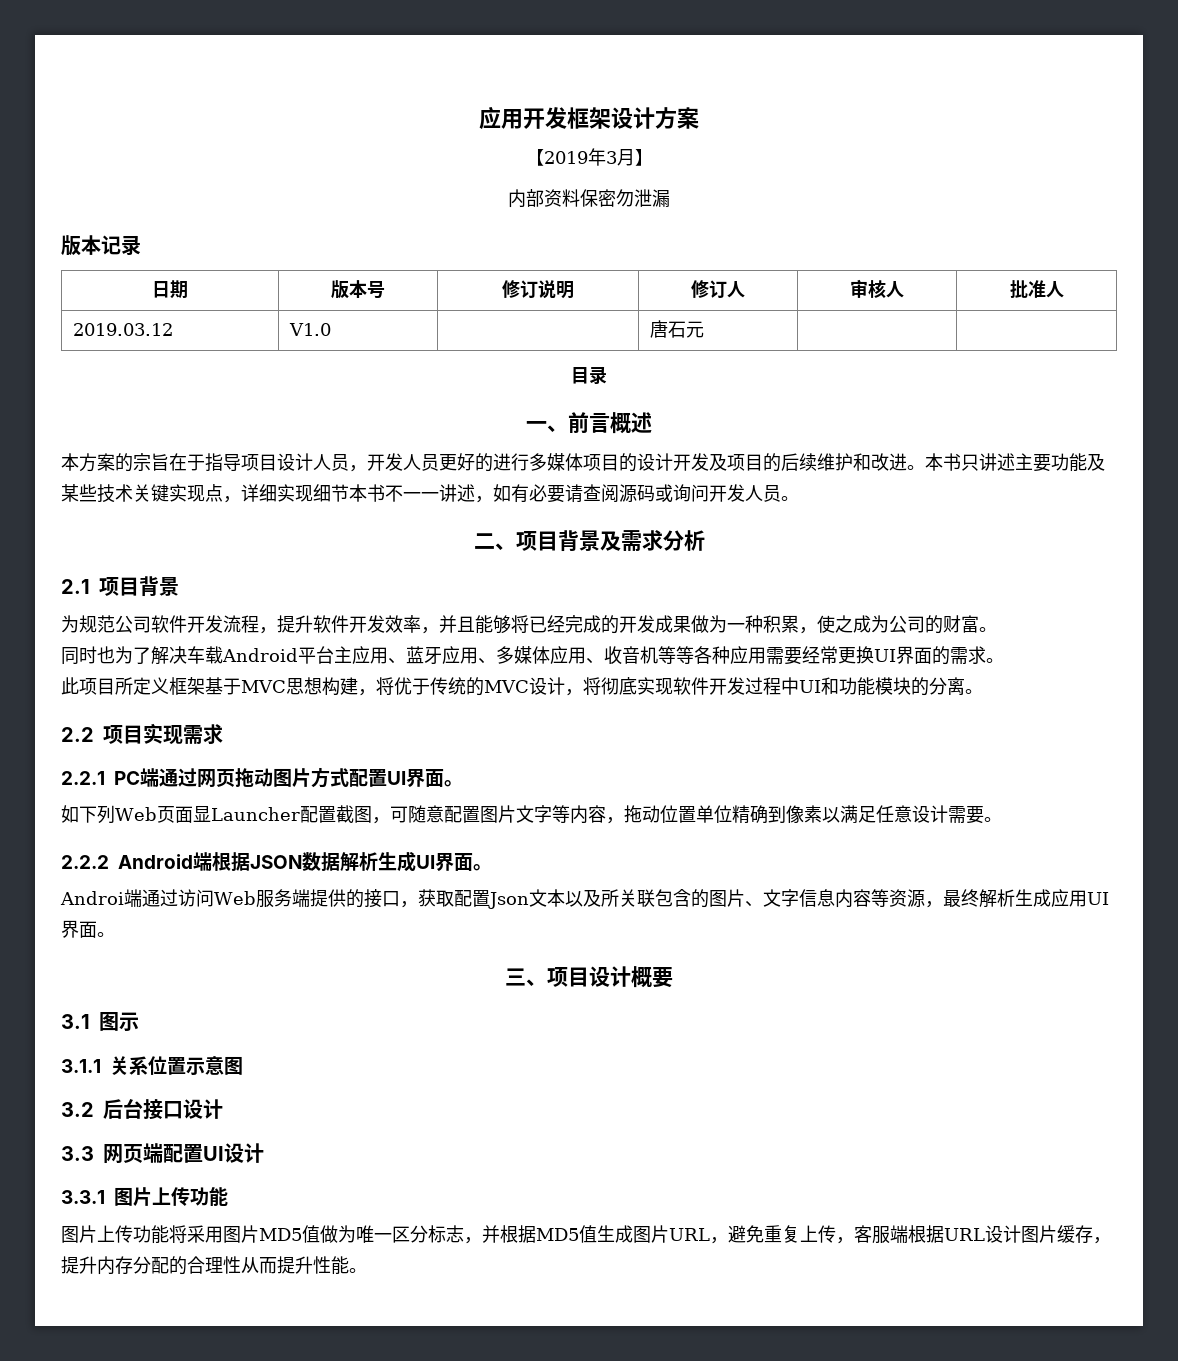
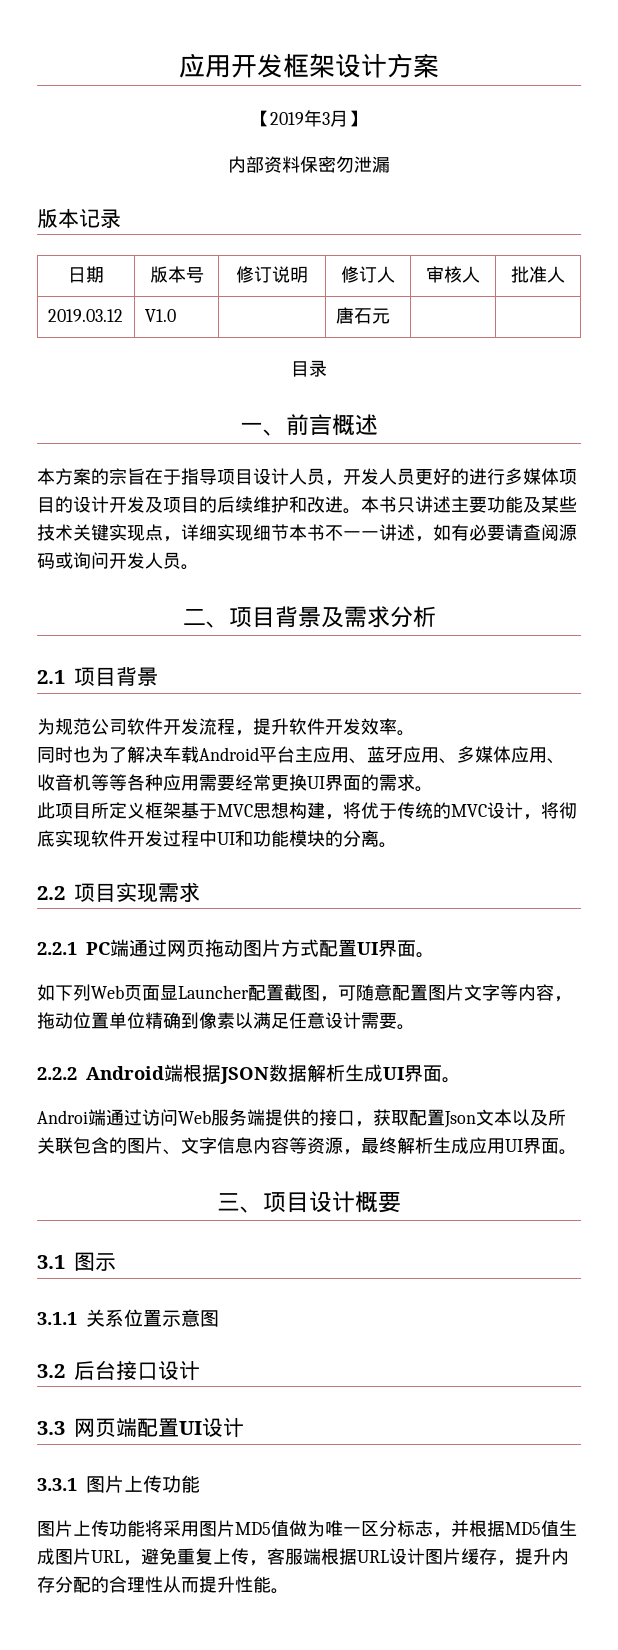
[421,615,979,634] ，并且能够将已经完成的开发成果做为一种积累，使之成为公司的财富 -> (397, 726) none

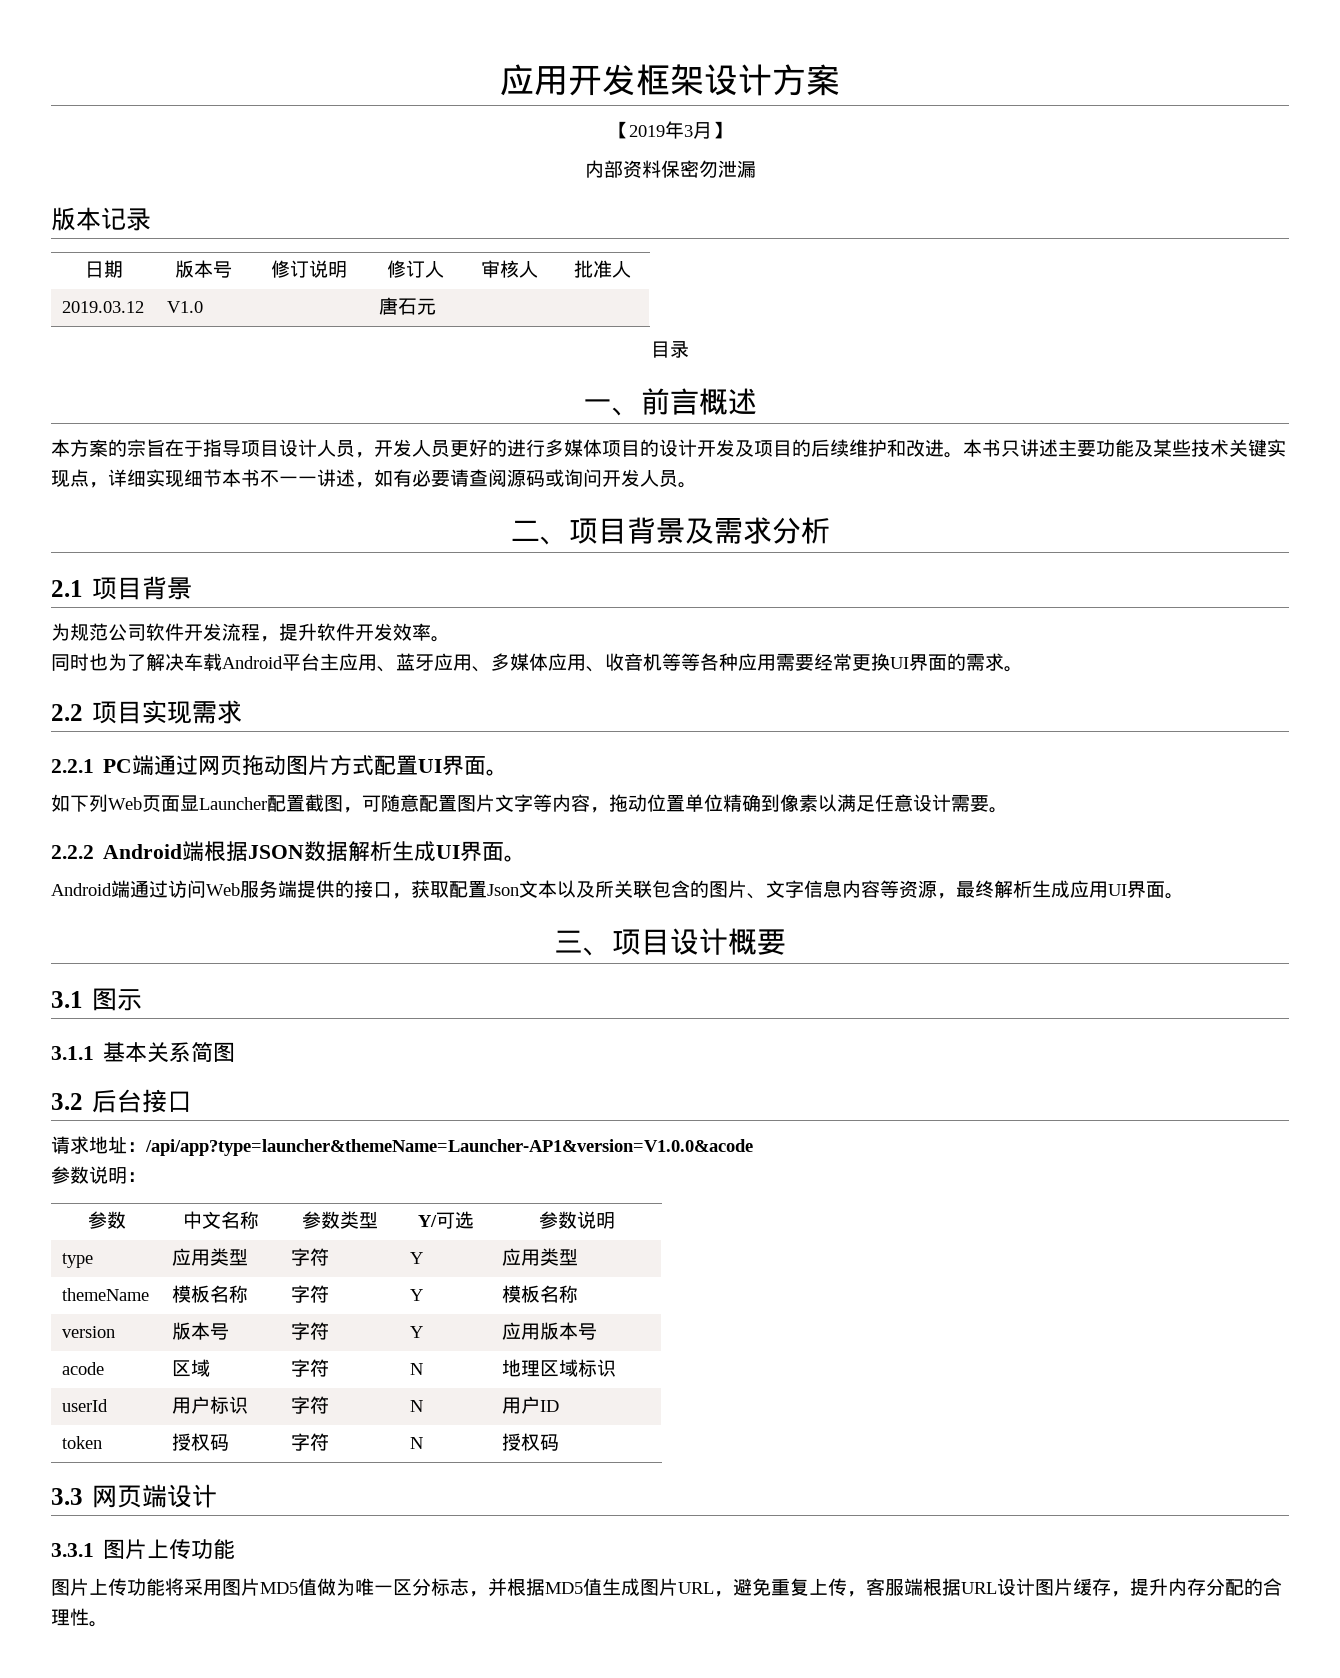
[37,802,577,820] [37,830,397,848] // 此项目所定义框架基于MVC思想构建，将优于传统的MVC设计，将彻底实现软件开发过程中UI和功能模块的分离。 -> (1023, 669) none
[37,1110,88,1124] Androi -> [51,883,112,896] Android
[85,1309,200,1327] 关系位置示意 -> [103,1042,214,1063] 基本关系简
[157,1361,200,1381] 设计 -> [51,1136,753,1156] [51,1166,146,1184] [87,1211,126,1229] [183,1211,259,1229] [302,1211,378,1229] [417,1211,474,1229] [538,1211,615,1229] [62,1253,94,1268] [172,1248,249,1266] [291,1248,330,1266] [410,1252,424,1264] [502,1248,579,1266] [62,1288,150,1301] [172,1285,249,1303] [291,1285,330,1303] [410,1289,424,1301] [502,1285,579,1303] [62,1326,116,1338] [172,1322,230,1340] [291,1322,330,1340] [410,1326,424,1338] [502,1322,598,1340] [62,1362,105,1375] [172,1359,211,1377] [291,1359,330,1377] [410,1363,424,1375] [502,1359,617,1377] [62,1399,109,1412] [172,1396,249,1414] [291,1396,330,1414] [410,1400,424,1412] [502,1396,560,1414] [62,1436,103,1449] [172,1433,230,1451] [291,1433,330,1451] [410,1437,424,1449] [502,1433,560,1451] // 请求地址：/api/app?type=launcher&themeName=Launcher-AP1&version=V1.0.0&acode // 参数说明： // 参数 | 中文名称 | 参数类型 | Y/可选 | 参数说明 // type | 应用类型 | 字符 | Y | 应用类型 // themeName | 模板名称 | 字符 | Y | 模板名称 // version | 版本号 | 字符 | Y | 应用版本号 // acode | 区域 | 字符 | N | 地理区域标识 // userId | 用户标识 | 字符 | N | 用户ID // token | 授权码 | 字符 | N | 授权码
[136,1418,202,1437] 配置UI -> (168, 1496) none
[163,1576,271,1593] 从而提升性能 -> (89, 1617) none

